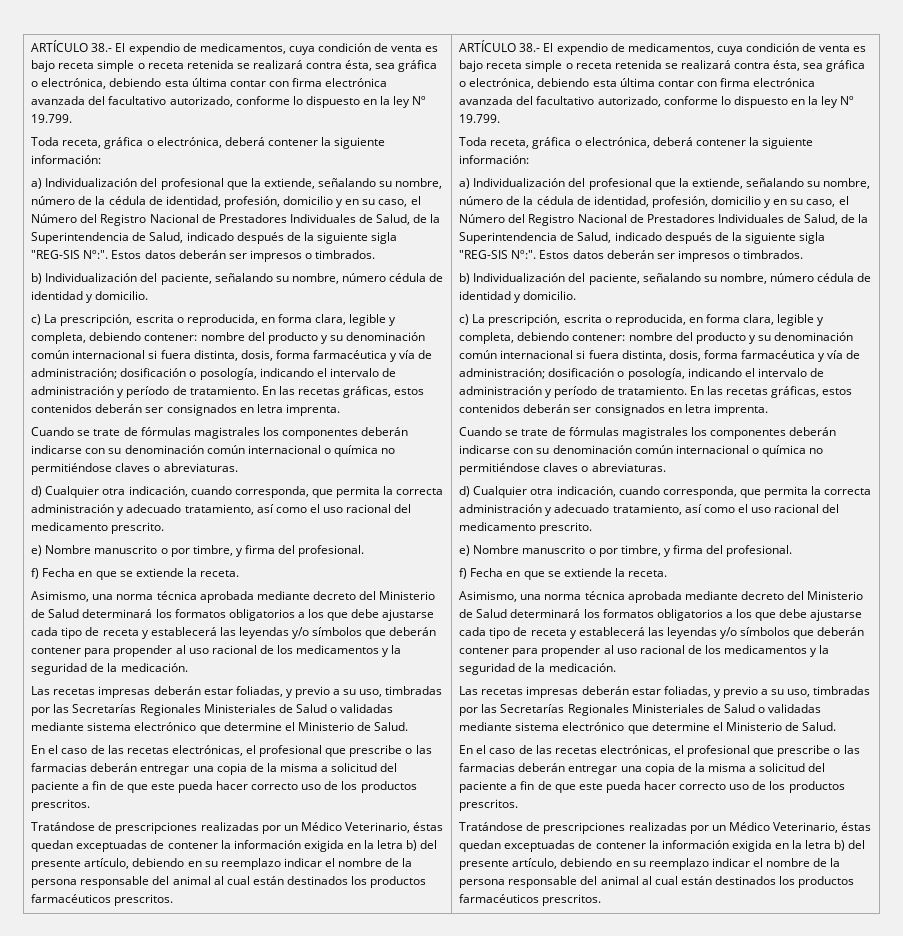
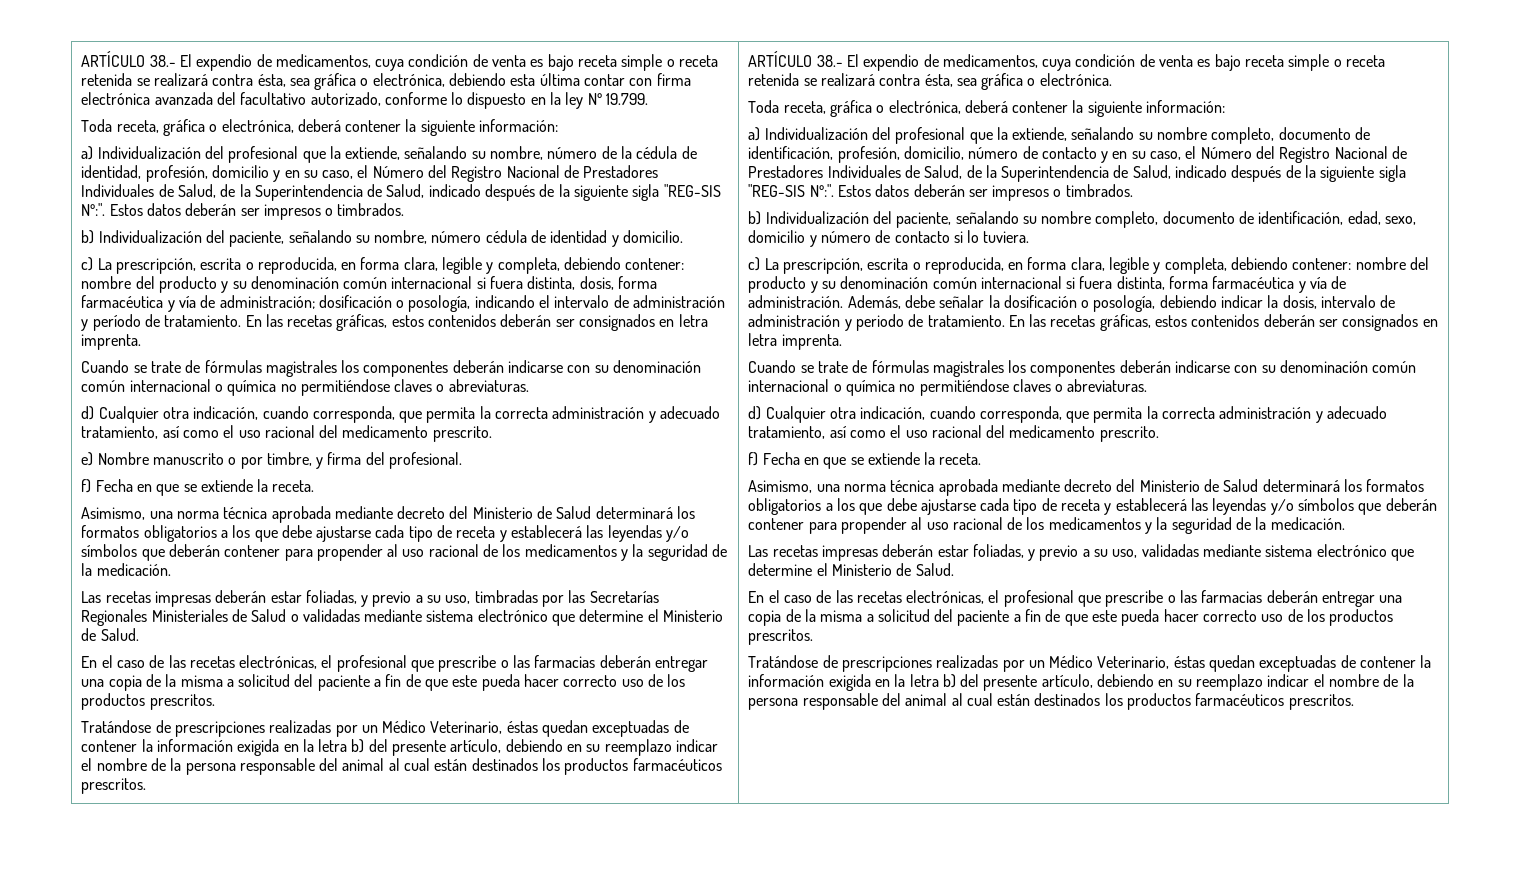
[469,78,816,89] [459,96,855,108] [459,114,501,123] electrónica, debiendo esta última contar con firma electrónica avanzada del facultativo autorizado, conforme lo dispuesto en la ley Nº 19.799. -> [1039,73,1112,86] electrónica.
[823,178,871,189] [459,196,761,208] nombre, número de la cédula de identidad, profesión, domicilio -> [1157,127,1371,144] [748,146,1097,163] nombre completo, documento de identificación, profesión, domicilio, número de contacto
[719,273,872,284] [459,291,577,303] nombre, número cédula de identidad y domicilio. -> [1041,211,1417,228] [748,230,1030,247] nombre completo, documento de identificación, edad, sexo, domicilio y número de contacto si lo tuviera.
[668,350,861,362] [459,368,824,380] [459,386,598,398] dosis, forma farmacéutica y vía de administración; dosificación o posología, indicando el intervalo de administración y período -> [1169,276,1347,293] [748,295,1396,312] [748,314,904,331] forma farmacéutica y vía de administración. Además, debe señalar la dosificación o posología, debiendo indicar la dosis, intervalo de administración y periodo
[459,545,793,557] // e) Nombre manuscrito o por timbre, y firma del profesional. -> (1159, 434) none
[813,686,871,695] [459,704,765,716] timbradas por las Secretarías Regionales Ministeriales de Salud o -> (1138, 553) none

